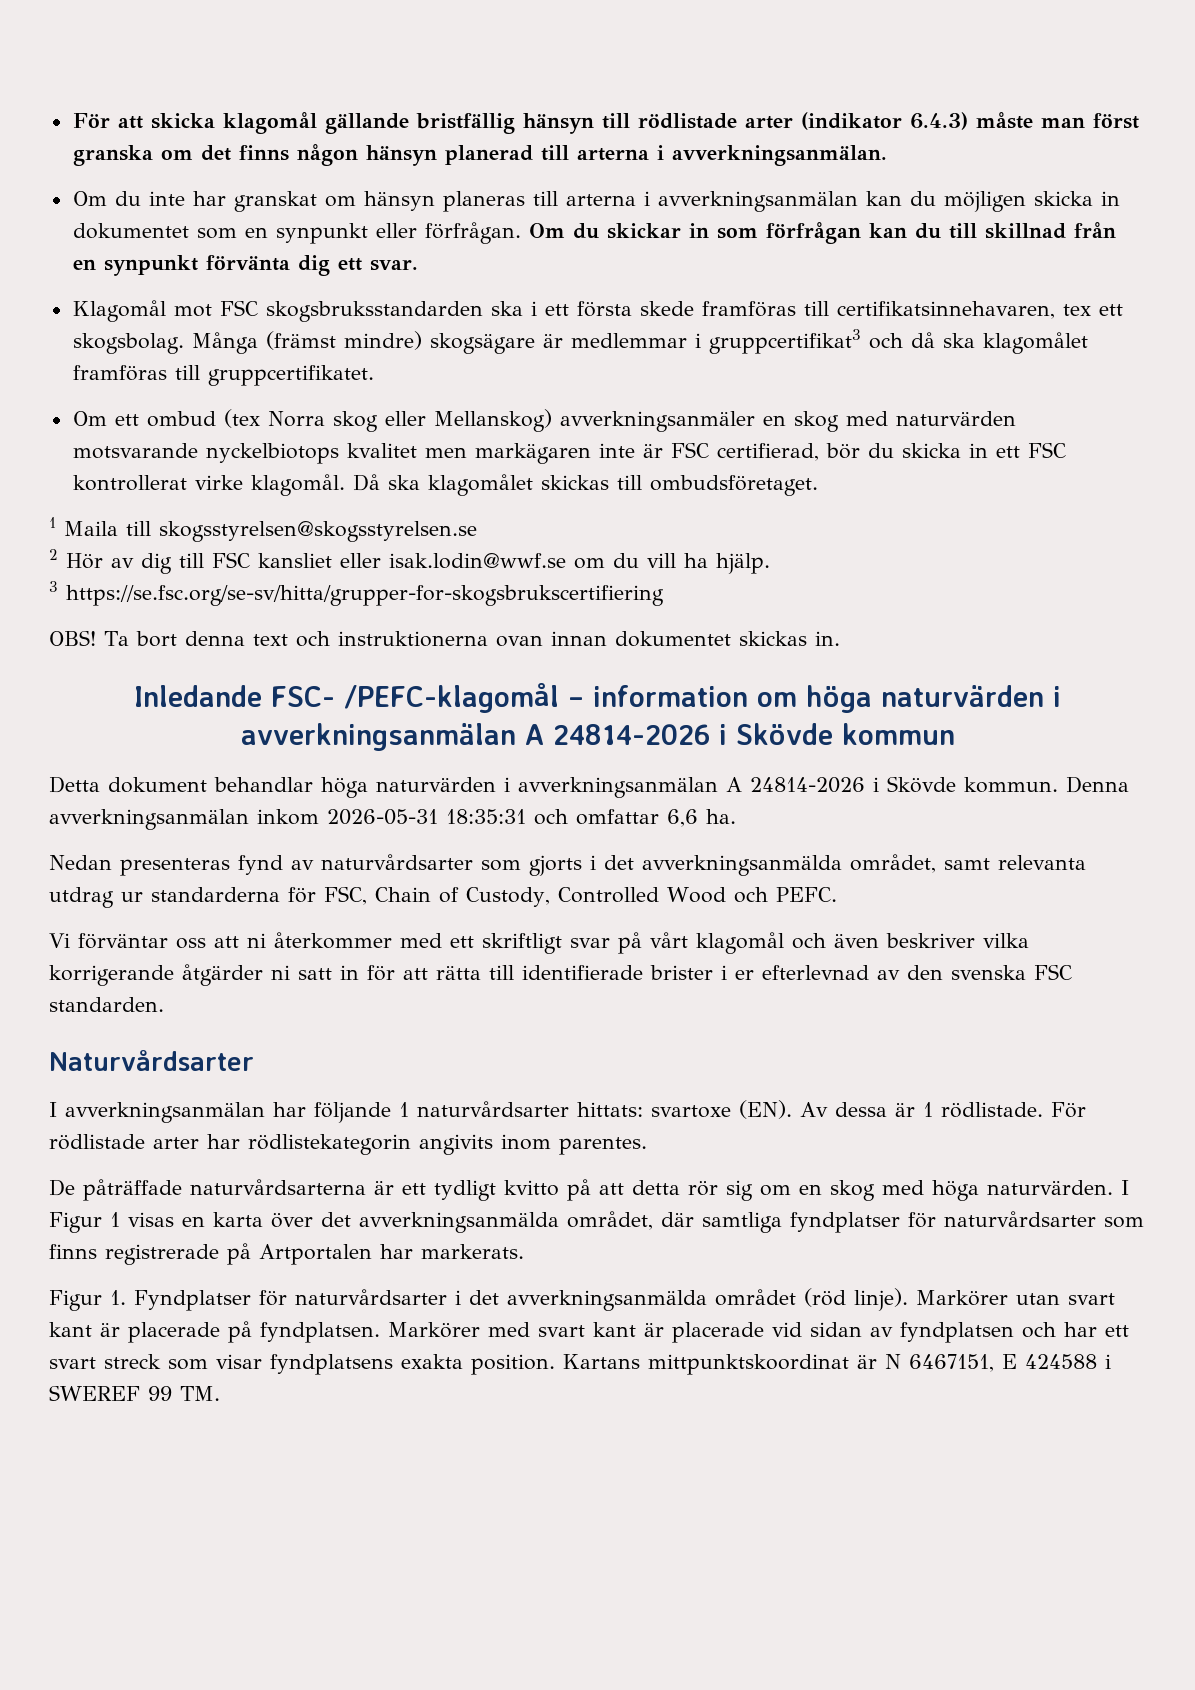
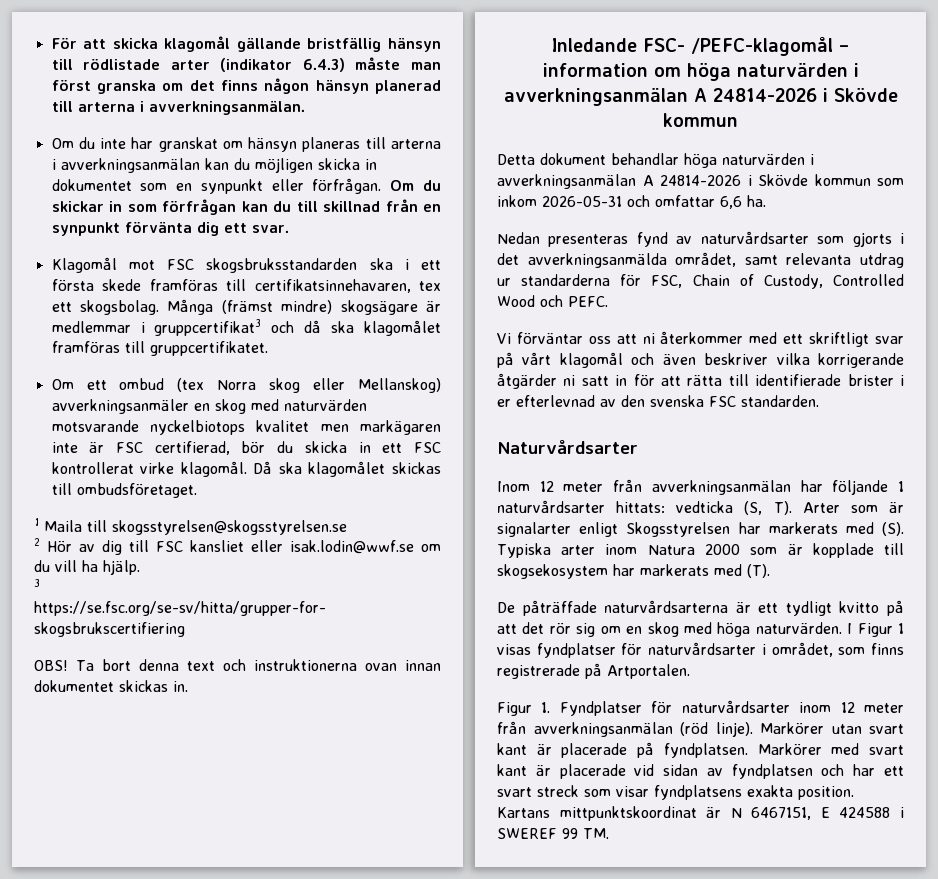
[964,776,1129,793] [49,809,249,830] kommun. Denna avverkningsanmälan -> [814,174,904,186] kommun som
[446,809,526,824] 18:35:31 -> (622, 201) none
[49,1102,57,1117] I -> [497,479,643,492] Inom 12 meter från
[651,1100,1086,1119] [49,1134,647,1155] svartoxe (EN). Av dessa är 1 rödlistade. För rödlistade arter har rödlistekategorin angivits inom parentes. -> [676,501,905,515] [497,522,904,537] [497,543,904,558] [497,564,770,579] vedticka (S, T). Arter som är signalarter enligt Skogsstyrelsen har markerats med (S). Typiska arter inom Natura 2000 som är kopplade till skogsekosystem har markerats med (T).
[632,1180,680,1195] detta -> [522,622,545,634] det
[182,1211,782,1233] en karta över det avverkningsanmälda området, där samtliga -> (531, 649) none
(1096, 1219) none -> [761,642,833,657] i området,
[259,1244,524,1265] Artportalen har markerats. -> [607,664,690,679] Artportalen.
[455,1289,796,1311] i det avverkningsanmälda området -> [799,702,904,713] [497,721,673,737] inom 12 meter från avverkningsanmälan

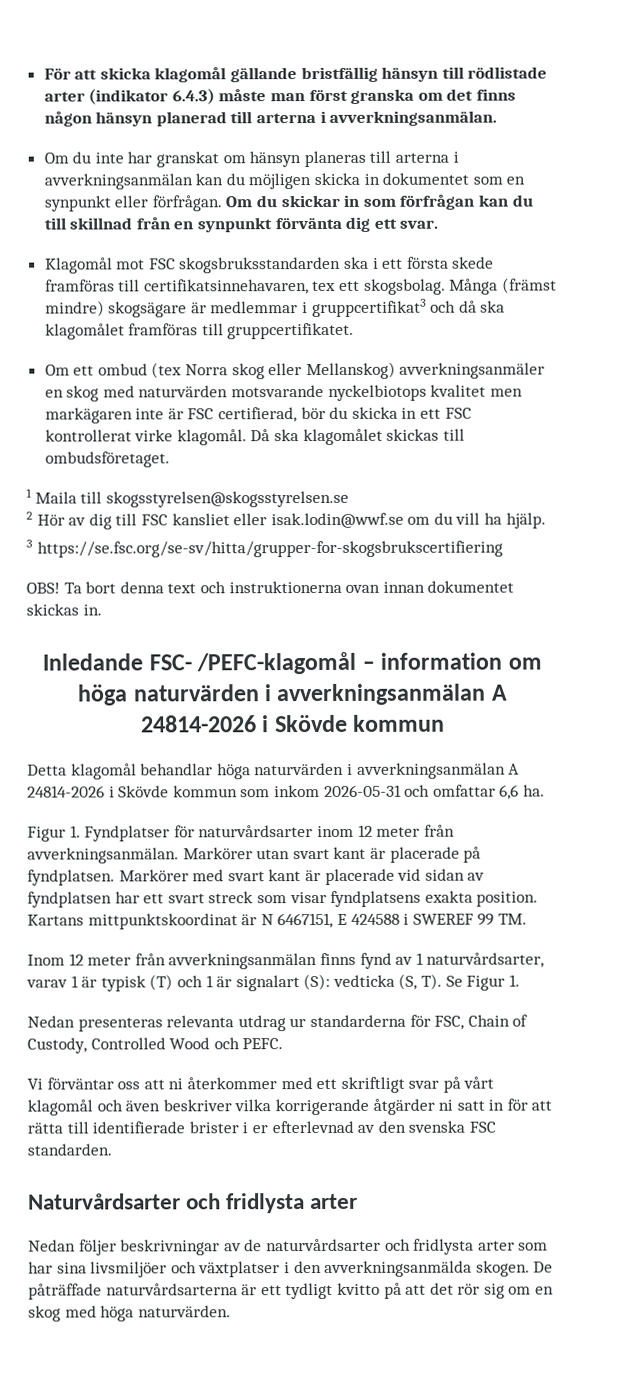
[540,153,606,165] dokument -> [70,763,137,780] klagomål
[497,231,904,247] [497,252,778,268] Nedan presenteras fynd av naturvårdsarter som gjorts i det avverkningsanmälda området, samt -> [27,824,455,842] [27,846,482,864] [27,868,486,886] [27,890,539,908] [27,912,527,930] [27,952,545,970] [26,973,520,992] [27,1015,163,1032] Figur 1. Fyndplatser för naturvårdsarter inom 12 meter från avverkningsanmälan. Markörer utan svart kant är placerade på fyndplatsen. Markörer med svart kant är placerade vid sidan av fyndplatsen har ett svart streck som visar fyndplatsens exakta position. Kartans mittpunktskoordinat är N 6467151, E 424588 i SWEREF 99 TM. // Inom 12 meter från avverkningsanmälan finns fynd av 1 naturvårdsarter, varav 1 är typisk (T) och 1 är signalart (S): vedticka (S, T). Se Figur 1. // Nedan presenteras
[497,479,904,495] [497,500,905,515] [497,522,904,537] [497,543,904,558] [497,564,770,579] // Inom 12 meter från avverkningsanmälan har följande 1 naturvårdsarter hittats: vedticka (S, T). Arter som är signalarter enligt Skogsstyrelsen har markerats med (S). Typiska arter inom Natura 2000 som är kopplade till skogsekosystem har markerats med (T). // -> [186,1193,359,1214] [28,1238,549,1256] [28,1260,530,1278] och fridlysta arter // Nedan följer beskrivningar av de naturvårdsarter och fridlysta arter som har sina livsmiljöer och växtplatser i den avverkningsanmälda skogen.
[847,623,904,637] [497,642,904,658] [497,663,690,679] [497,700,904,716] [497,721,904,737] [497,742,904,758] [497,764,904,779] [497,785,854,800] [497,806,904,821] [497,828,609,839] I Figur 1 visas fyndplatser för naturvårdsarter i området, som finns registrerade på Artportalen. // Figur 1. Fyndplatser för naturvårdsarter inom 12 meter från avverkningsanmälan (röd linje). Markörer utan svart kant är placerade på fyndplatsen. Markörer med svart kant är placerade vid sidan av fyndplatsen och har ett svart streck som visar fyndplatsens exakta position. Kartans mittpunktskoordinat är N 6467151, E 424588 i SWEREF 99 TM. -> (231, 1311) none

